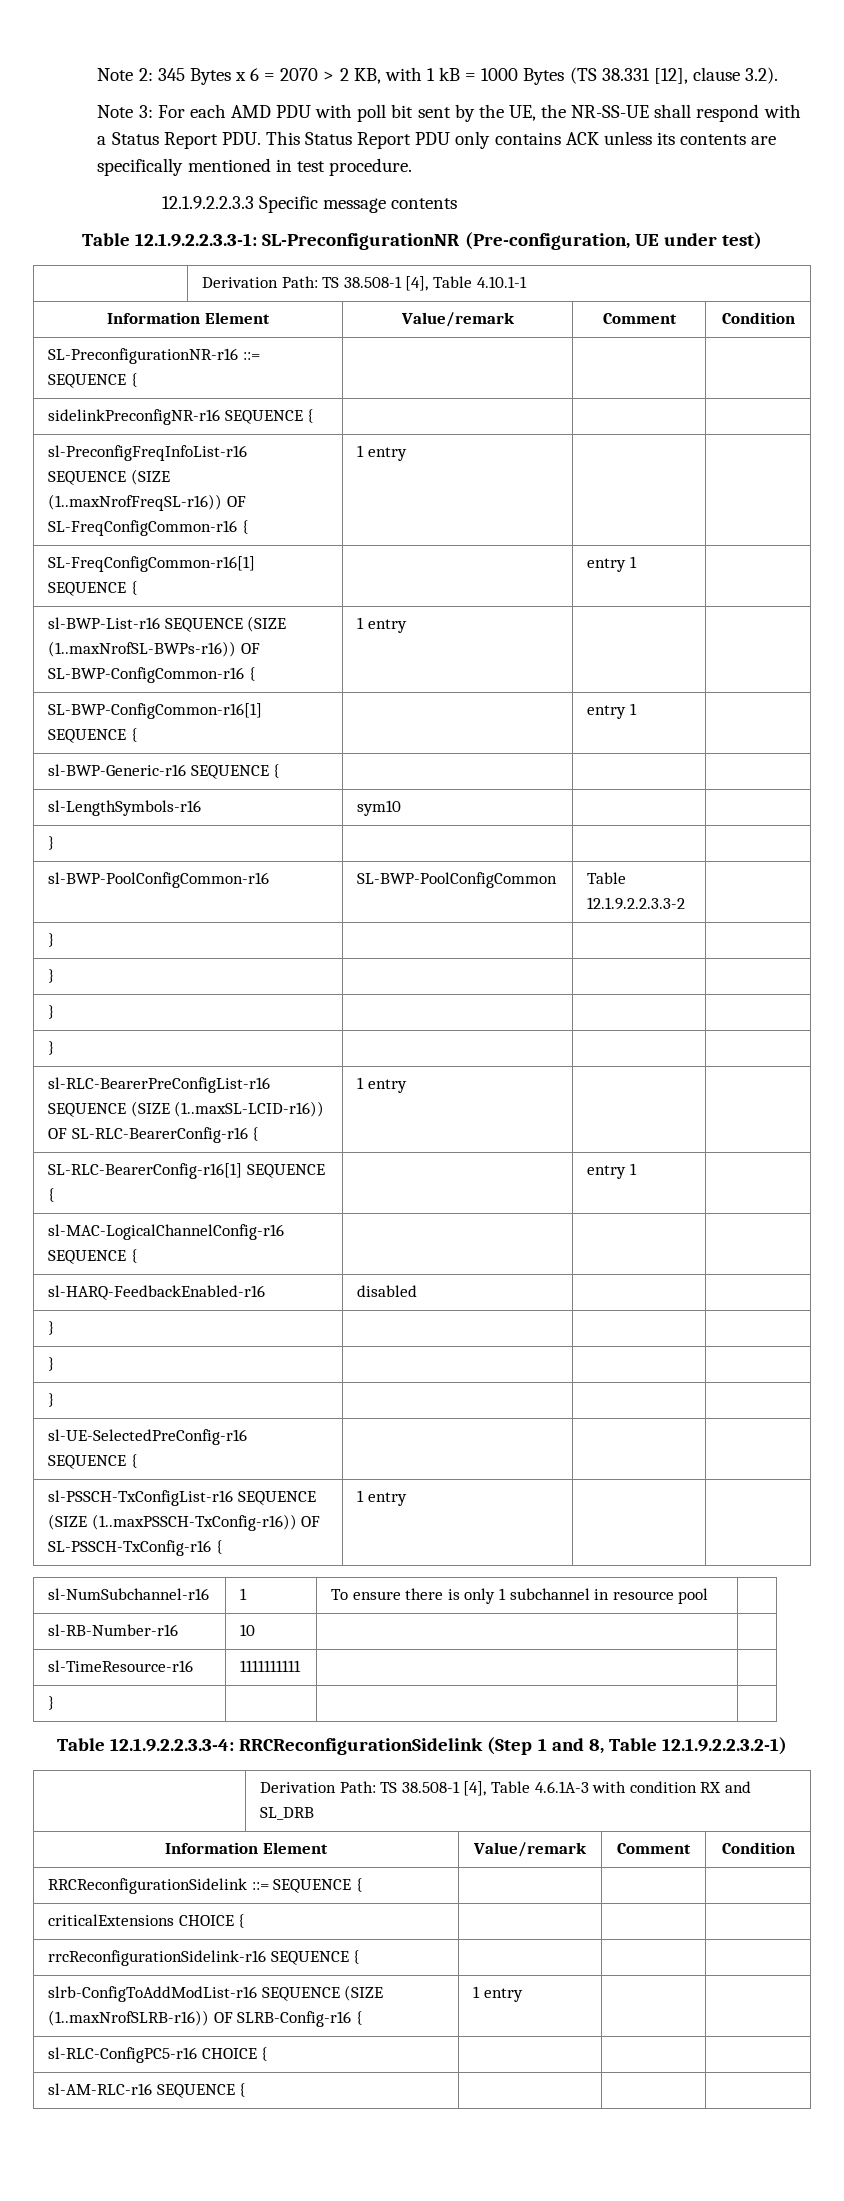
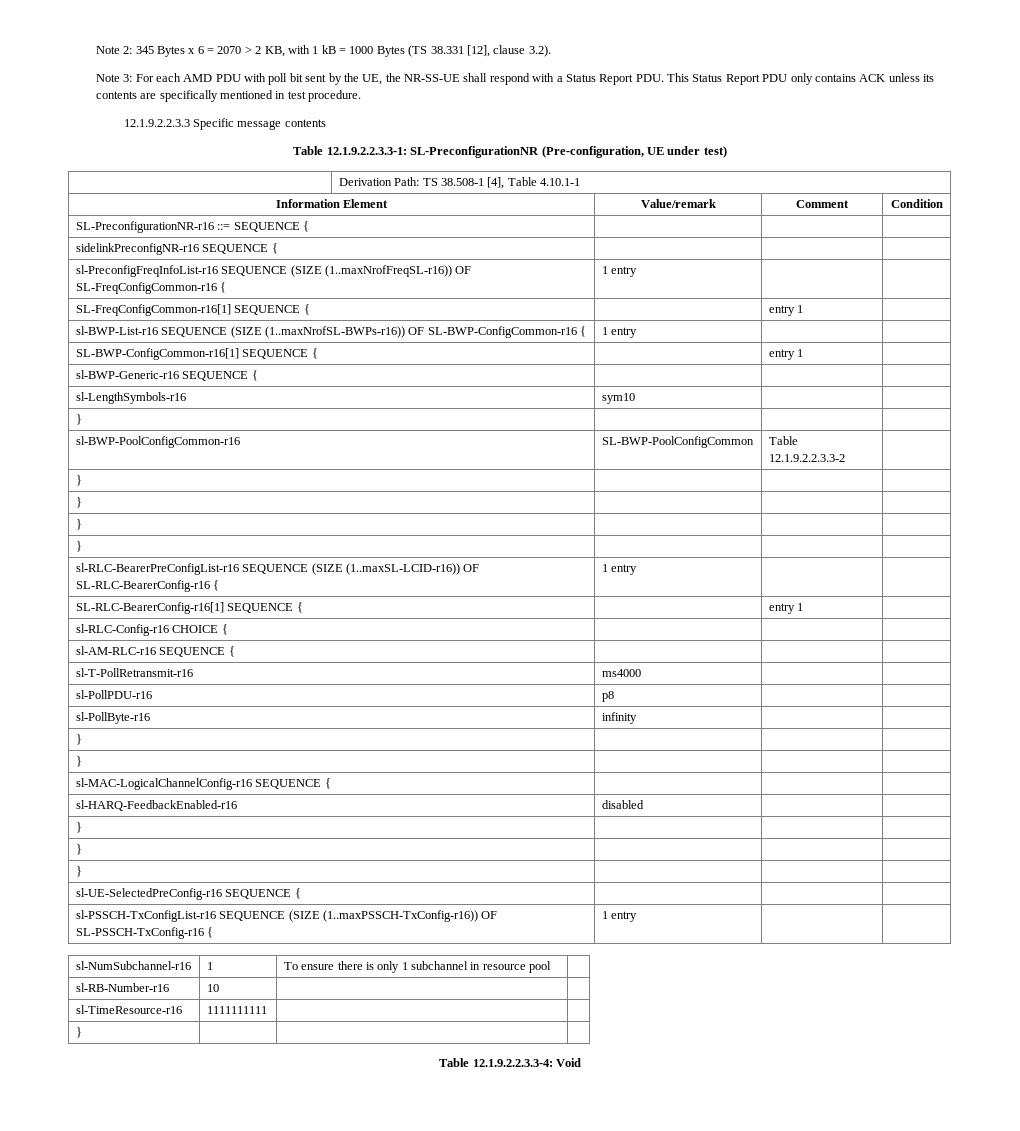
(637, 1169) none -> [75,624,228,636] [75,646,235,657] [75,668,193,677] [601,669,641,677] [75,690,152,699] [601,691,614,702] [75,712,150,724] [601,712,637,724] [75,734,82,745] [75,756,82,767] // sl-RLC-Config-r16 CHOICE { | | | // sl-AM-RLC-r16 SEQUENCE { | | | // sl-T-PollRetransmit-r16 | ms4000 | | // sl-PollPDU-r16 | p8 | | // sl-PollByte-r16 | infinity | | // } | | | // } | | |
[239,1737,788,1755] [260,1781,752,1796] [260,1807,315,1820] [165,1842,328,1854] [473,1842,587,1857] [617,1843,691,1854] [721,1842,795,1854] [48,1878,363,1894] [48,1914,246,1928] [48,1950,361,1966] [48,1985,384,2002] [48,2010,363,2027] [473,1986,523,2002] [48,2047,269,2063] [48,2083,247,2098] RRCReconfigurationSidelink (Step 1 and 8, Table 12.1.9.2.2.3.2-1) // | Derivation Path: TS 38.508-1 [4], Table 4.6.1A-3 with condition RX and SL_DRB // Information Element | Value/remark | Comment | Condition // RRCReconfigurationSidelink ::= SEQUENCE { | | | // criticalExtensions CHOICE { | | | // rrcReconfigurationSidelink-r16 SEQUENCE { | | | // slrb-ConfigToAddModList-r16 SEQUENCE (SIZE (1..maxNrofSLRB-r16)) OF SLRB-Config-r16 { | 1 entry | | // sl-RLC-ConfigPC5-r16 CHOICE { | | | // sl-AM-RLC-r16 SEQUENCE { | | | -> [555,1058,581,1067] Void

